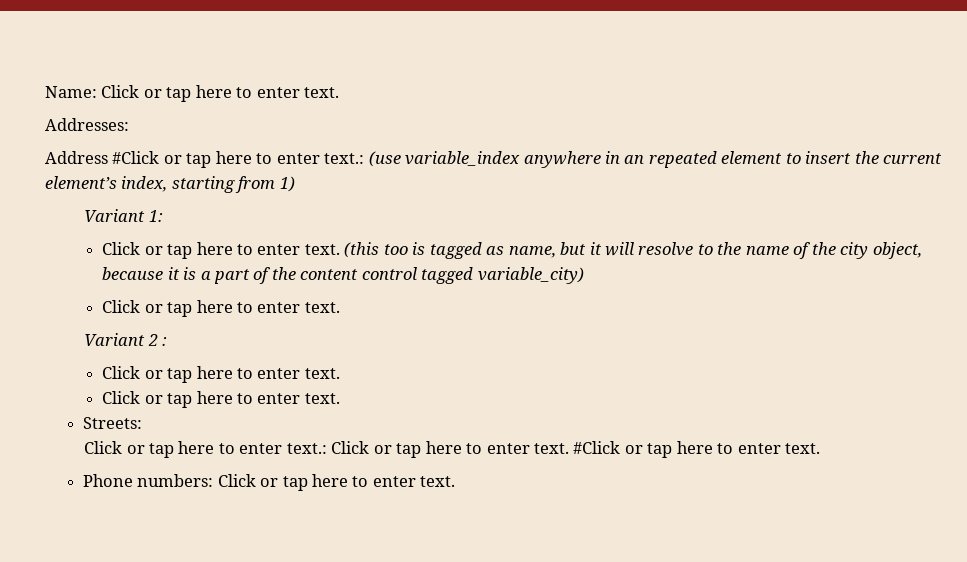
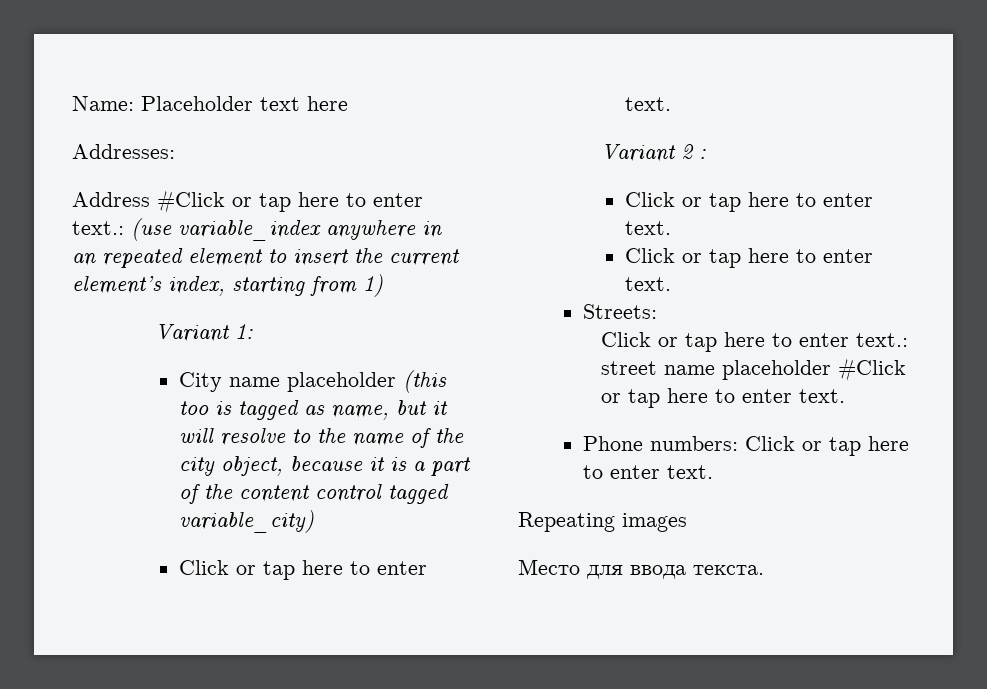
[101,85,340,102] Click or tap here to enter text. -> [141,96,348,111] Placeholder text here
[102,242,340,259] Click or tap here to enter text. -> [178,372,396,392] City name placeholder
[331,441,569,458] Click or tap here to enter text. -> [601,360,832,380] street name placeholder
(456, 481) none -> [518,512,687,532] [518,559,764,579] // Repeating images // Место для ввода текста.

